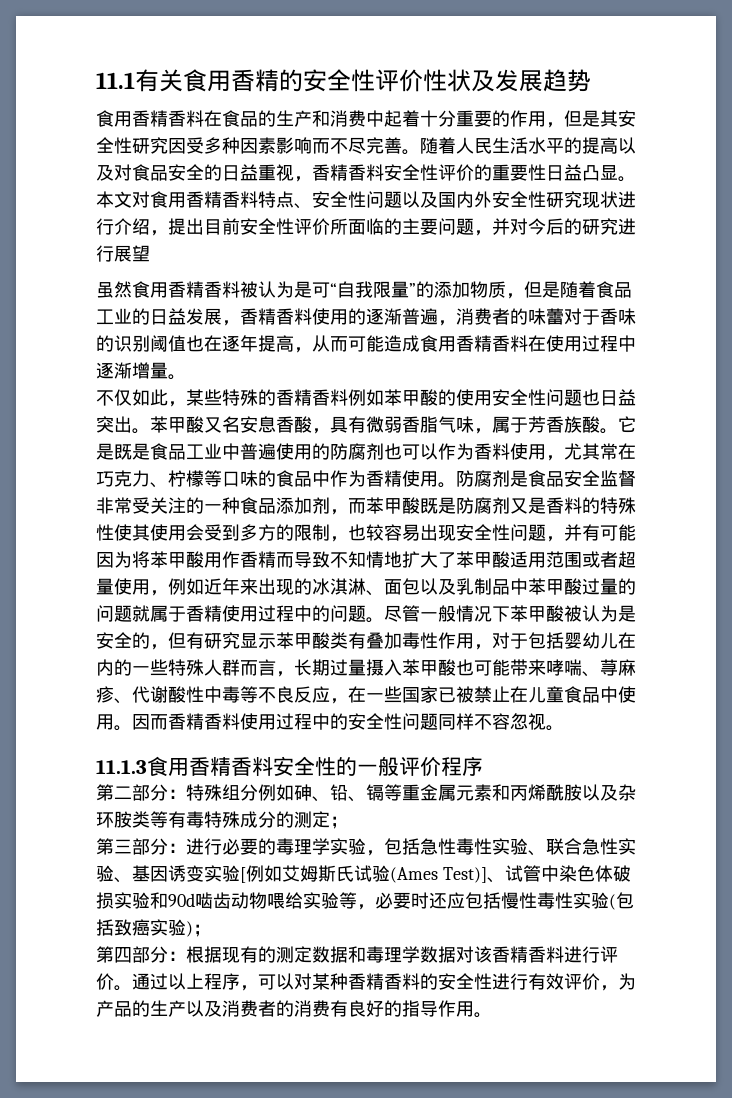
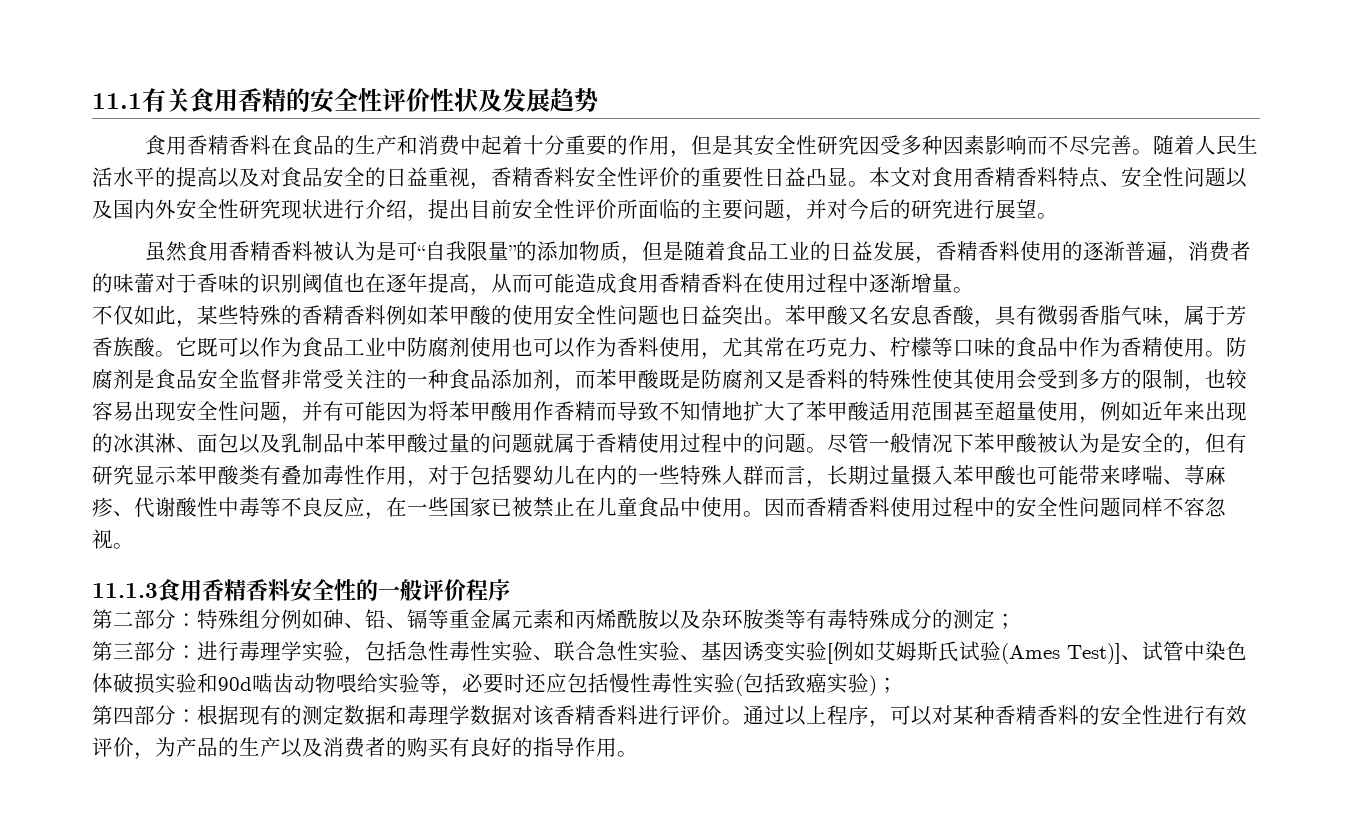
(150, 253) none -> [1037,213,1058,219] 。
[96,443,384,460] 是既是食品工业中普遍使用的防腐剂 -> [197,337,512,358] 既可以作为食品工业中防腐剂使用
[582,551,618,568] 或者 -> [953,401,995,421] 甚至
[222,838,276,855] 必要的 -> (239, 651) none
[294,1000,330,1017] 消费 -> [407,737,449,758] 购买

